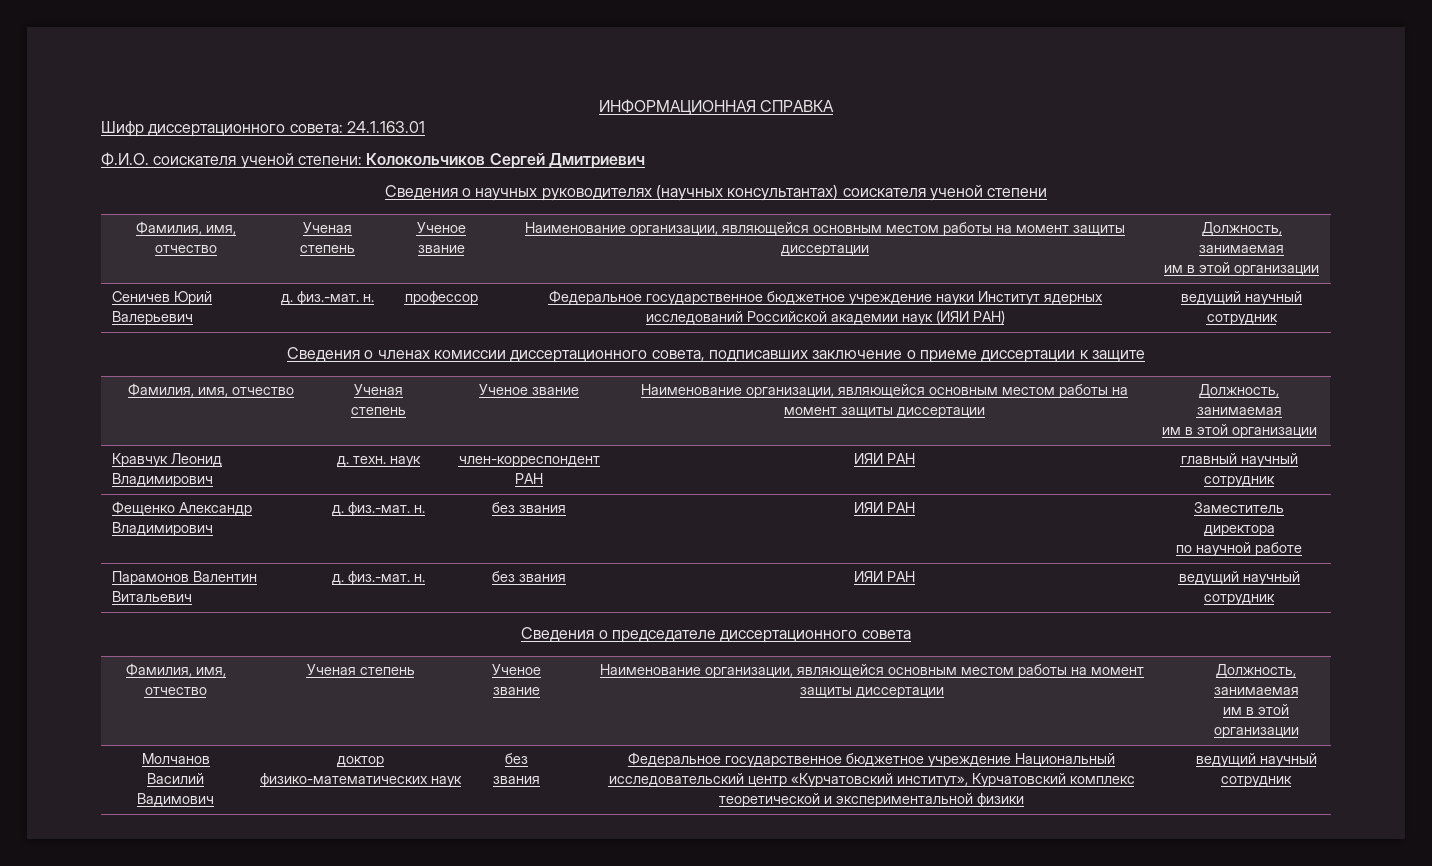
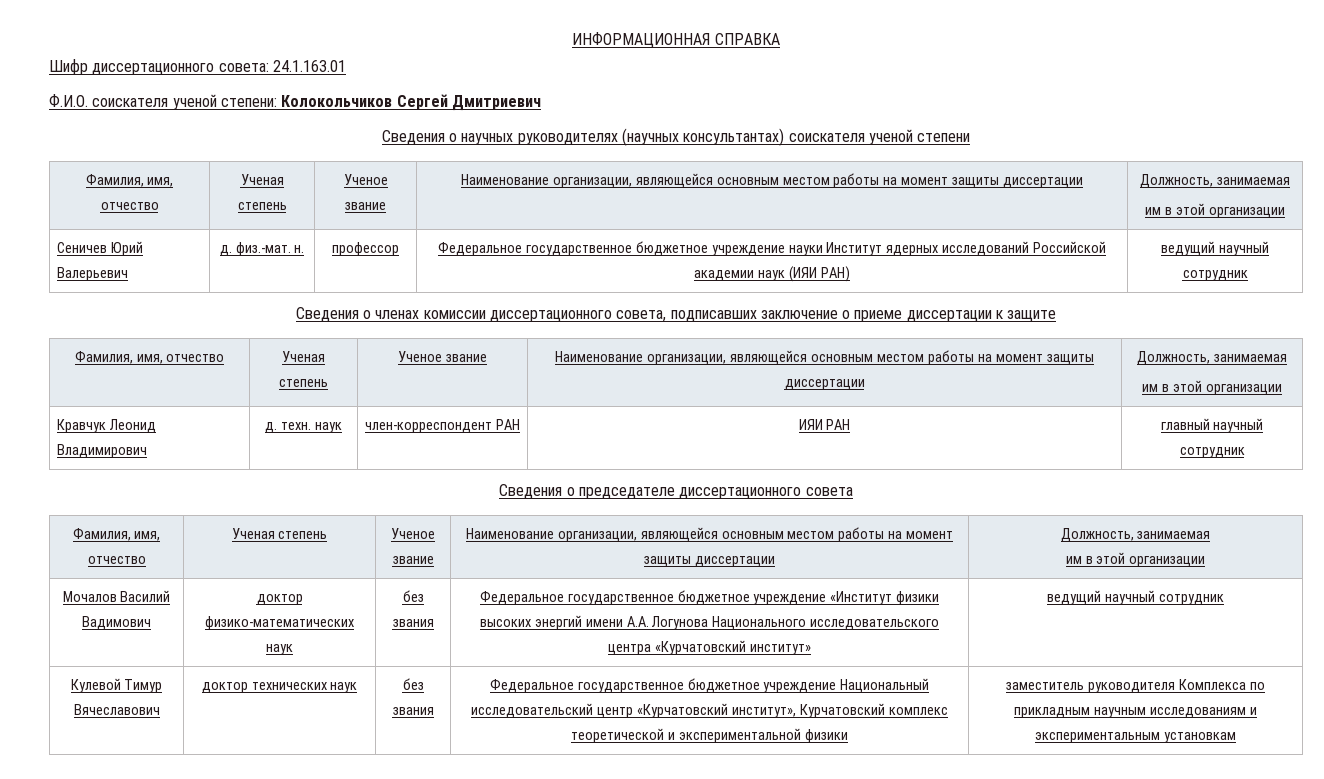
[111,501,252,516] [111,522,213,536] [332,502,425,516] [492,502,566,513] [854,502,915,513] [1194,502,1284,513] [1203,525,1275,536] [1176,542,1302,556] [111,571,257,585] [111,591,192,602] [332,571,425,585] [492,571,566,582] [854,571,915,582] [1178,571,1300,585] [1204,594,1275,605] // Фещенко Александр Владимирович | д. физ.-мат. н. | без звания | ИЯИ РАН | Заместитель директора // по научной работе // Парамонов Валентин Витальевич | д. физ.-мат. н. | без звания | ИЯИ РАН | ведущий научный сотрудник -> (1245, 452) none
[141,753,210,764] Молчанов -> [62,591,117,602] Мочалов
(540, 780) none -> [479,590,940,605] [479,615,940,630] [608,640,811,655] [1047,590,1224,605] [70,678,163,693] [73,704,160,715] [201,682,358,693] [402,678,424,690] [392,707,434,715] | Федеральное государственное бюджетное учреждение «Институт физики высоких энергий имени А.А. Логунова Национального исследовательского центра «Курчатовский институт» | ведущий научный сотрудник // Кулевой Тимур Вячеславович | доктор технических наук | без звания
[1195,753,1317,767] [1221,776,1292,787] ведущий научный сотрудник -> [1006,679,1265,693] [1014,707,1257,718] [1035,732,1236,743] заместитель руководителя Комплекса по прикладным научным исследованиям и экспериментальным установкам

